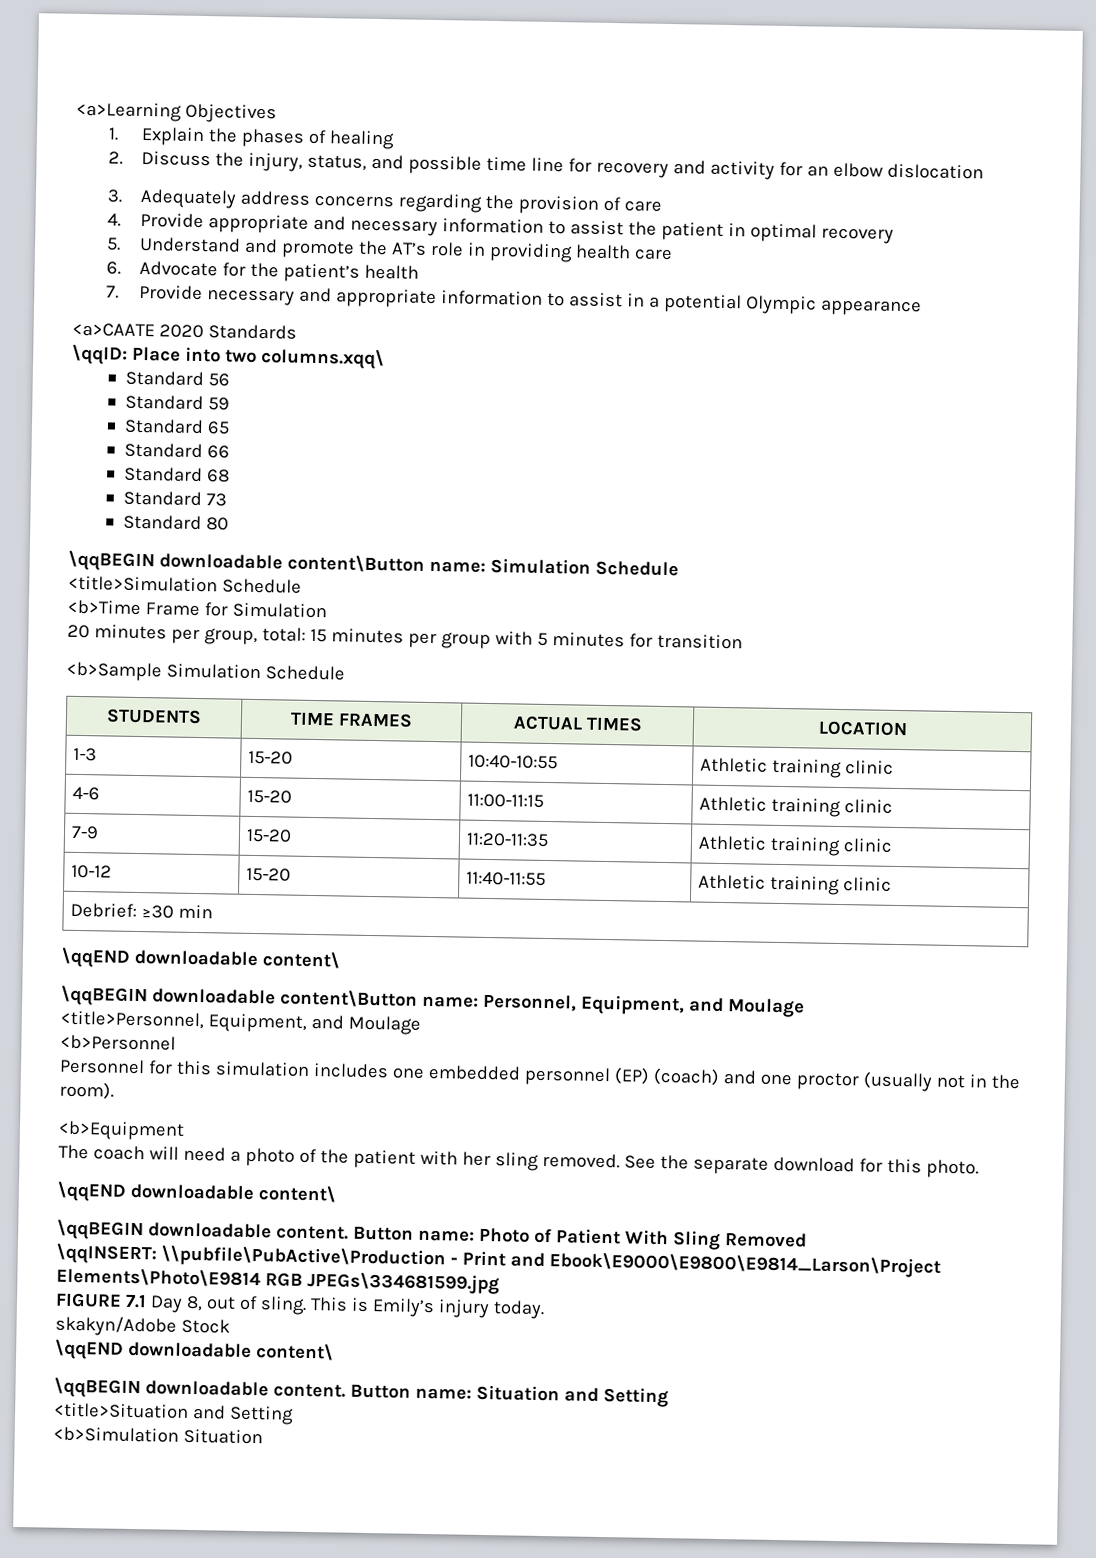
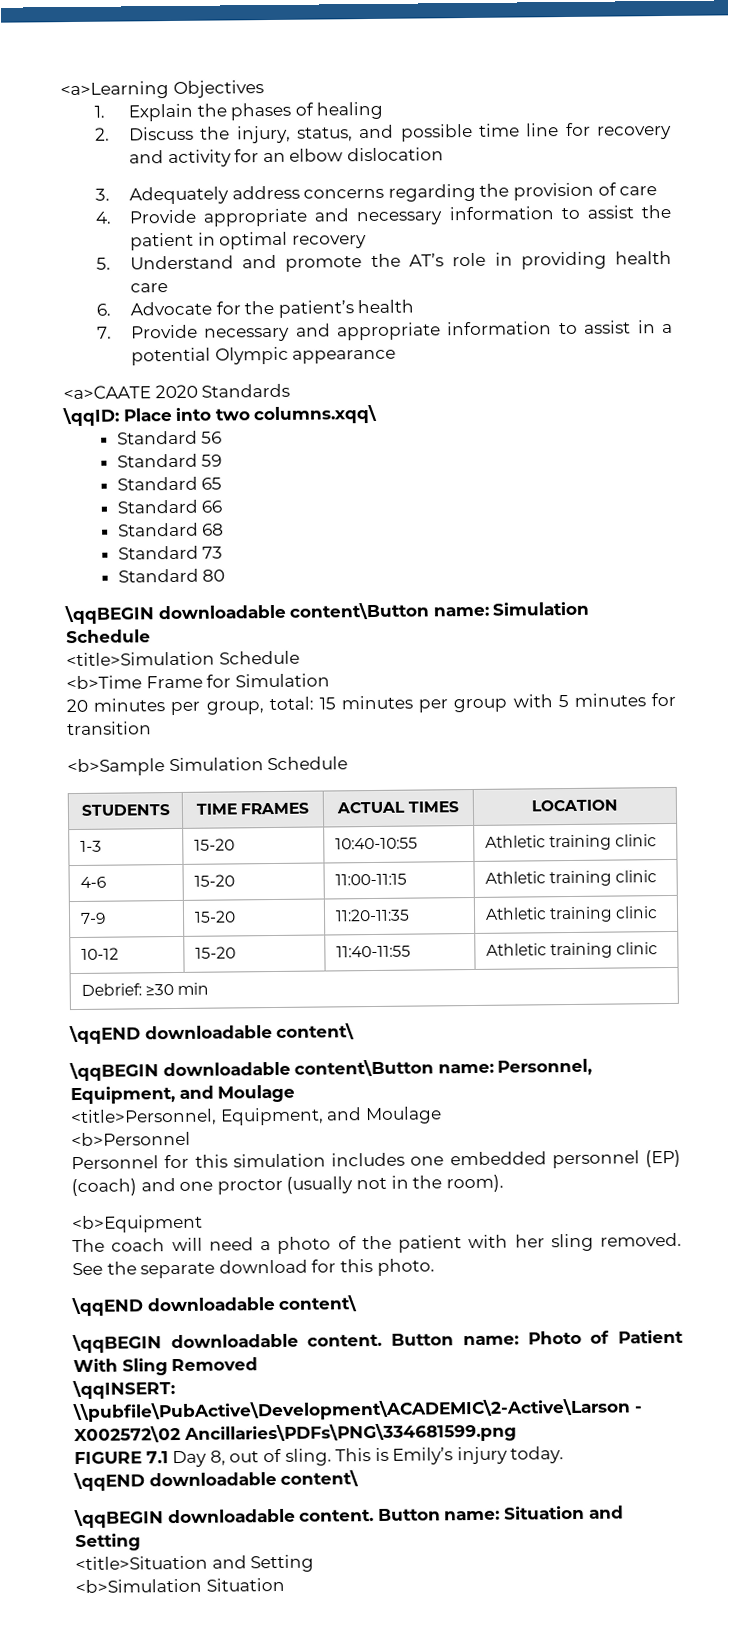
[160,1245,941,1278] [56,1267,500,1295] \\pubfile\PubActive\Production - Print and Ebook\E9000\E9800\E9814_Larson\Project Elements\Photo\E9814 RGB JPEGs\334681599.jpg -> [72,1398,643,1423] [74,1422,517,1444] \\pubfile\PubActive\Development\ACADEMIC\2-Active\Larson - X002572\02 Ancillaries\PDFs\PNG\334681599.png
[55,1315,230,1337] // skakyn/Adobe Stock -> (565, 1455) none

